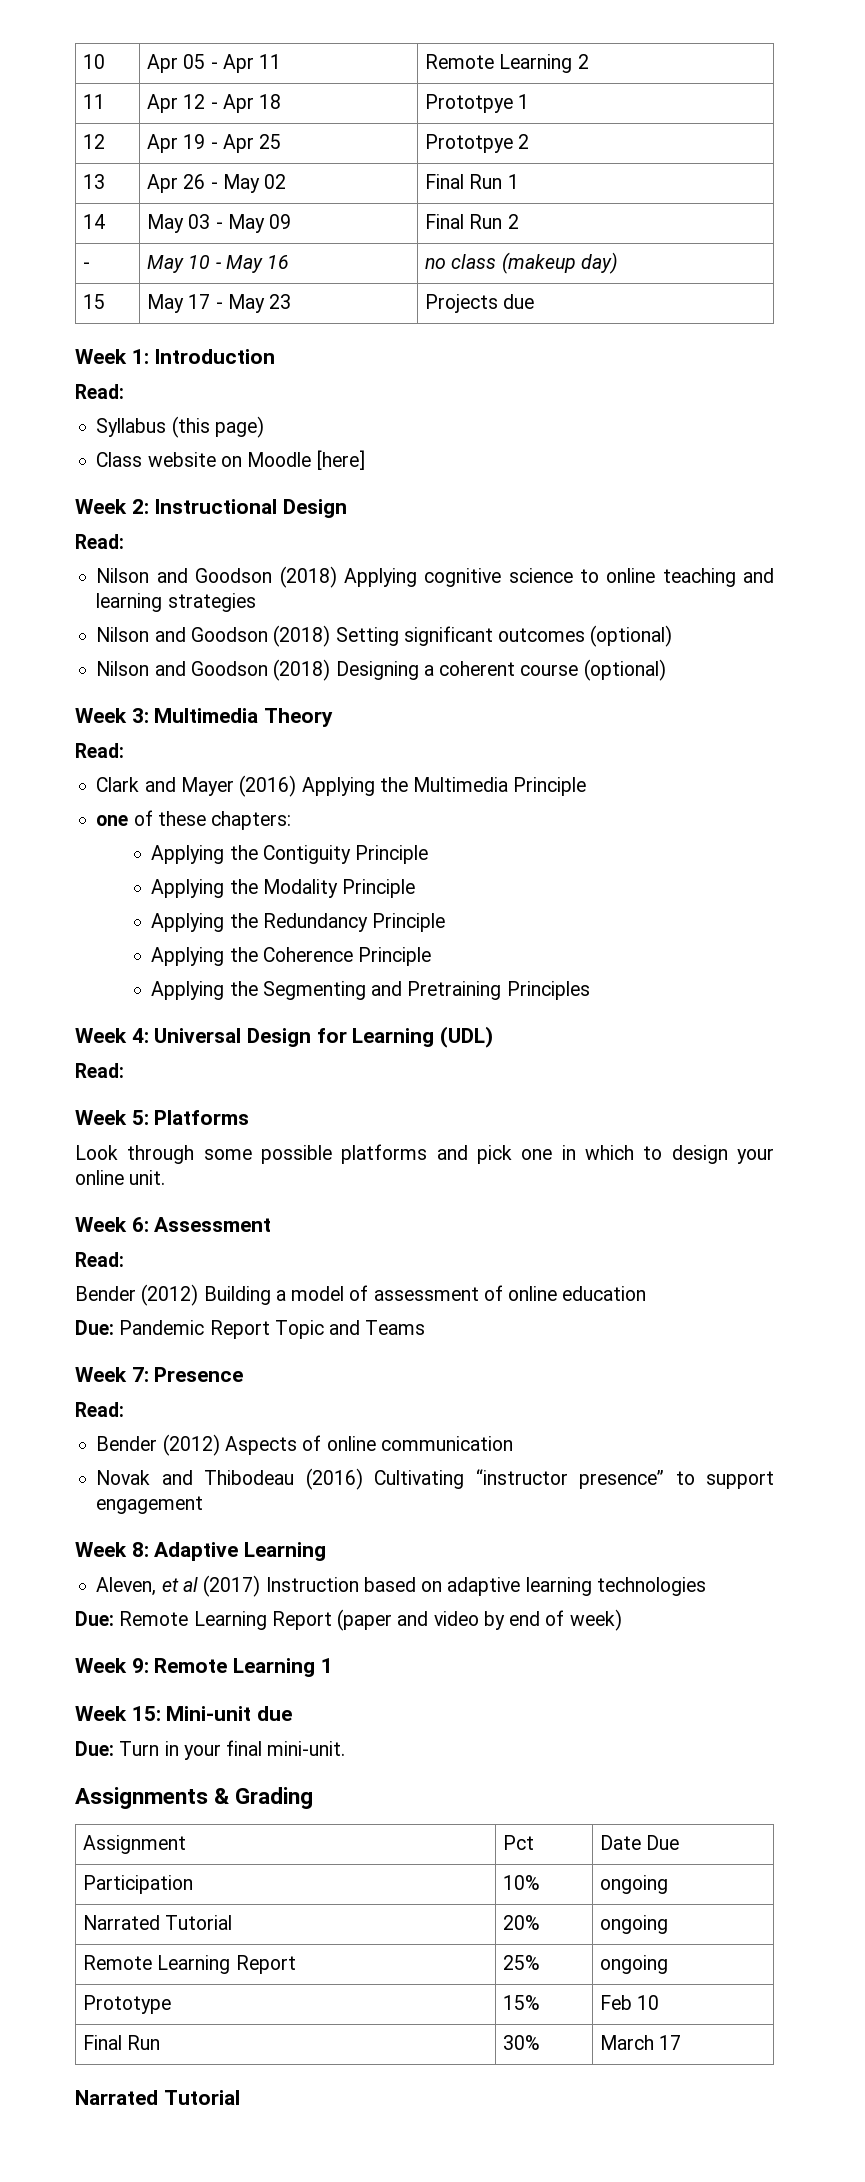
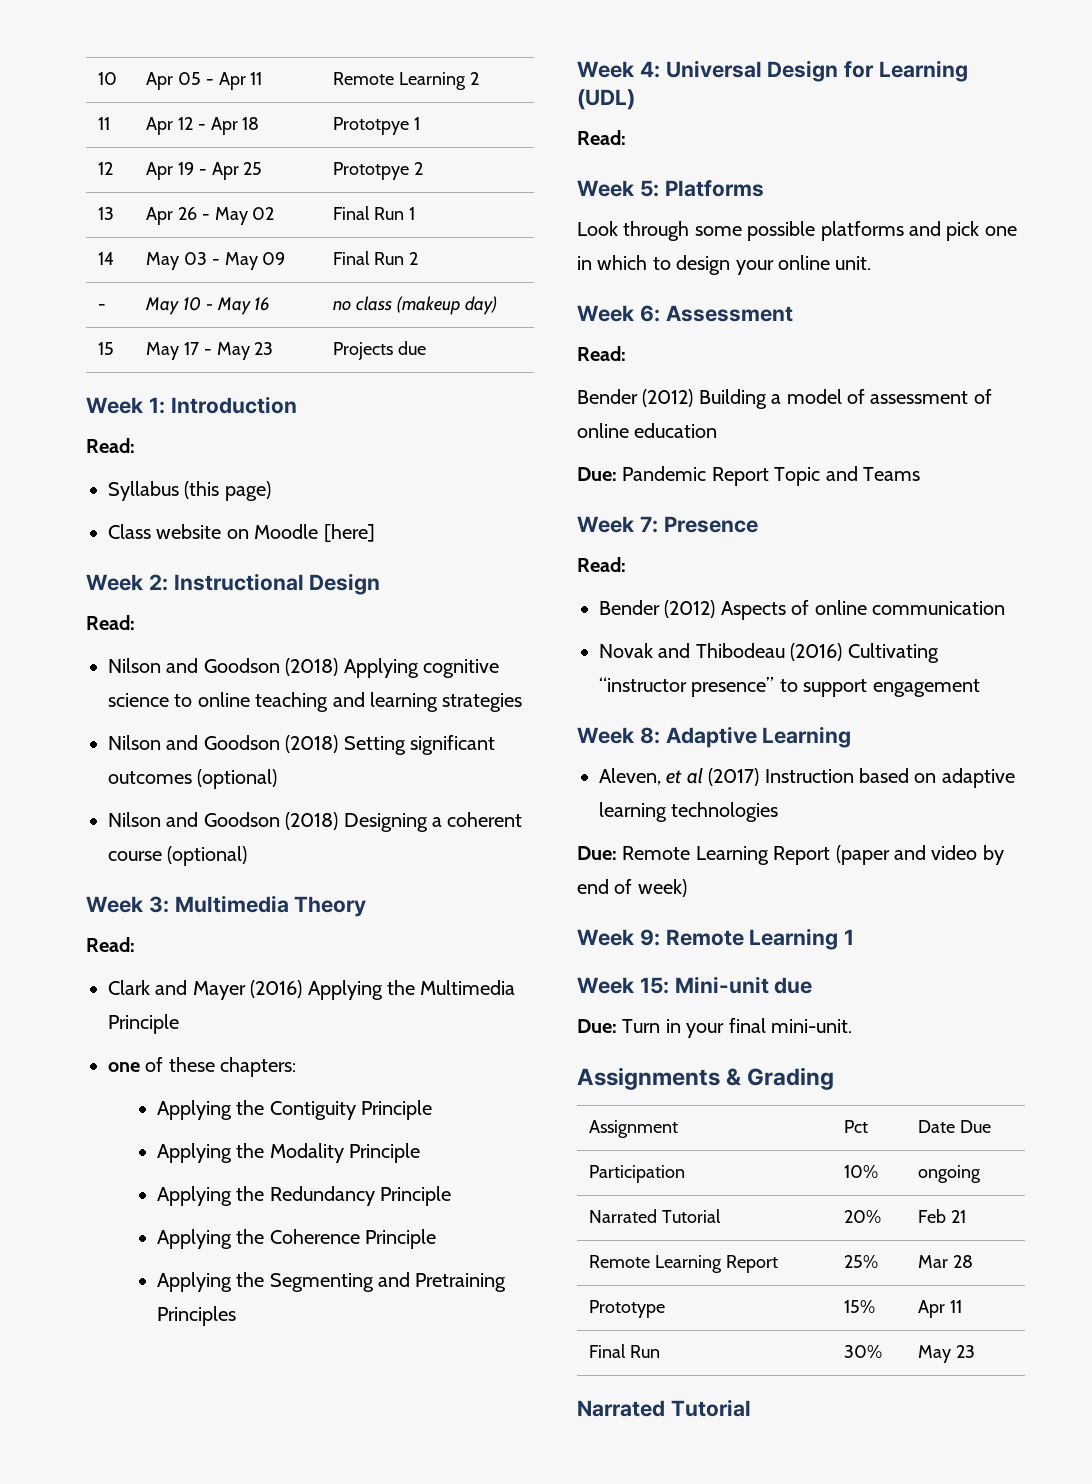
[599,1915,668,1934] ongoing -> [918,1209,966,1223] Feb 21
[599,1955,668,1974] ongoing -> [918,1255,973,1268] Mar 28
[599,1995,660,2010] Feb 10 -> [918,1300,962,1318] Apr 11
[599,2035,682,2050] March 17 -> [918,1345,975,1363] May 23

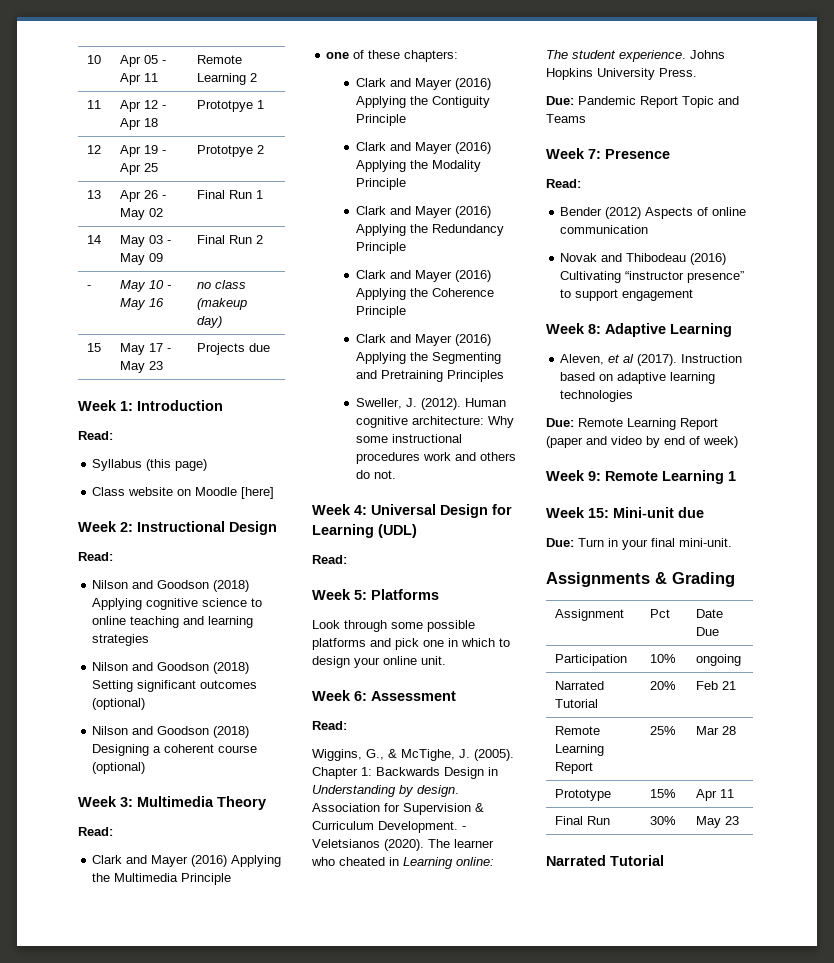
(297, 1067) none -> [356,78,492,90] Clark and Mayer (2016)
(433, 1110) none -> [356,142,492,154] Clark and Mayer (2016)
(421, 1153) none -> [356,206,492,218] Clark and Mayer (2016)
(452, 1196) none -> [356,270,492,282] Clark and Mayer (2016)
(437, 1239) none -> [356,334,492,346] Clark and Mayer (2016)
(236, 1316) none -> [356,398,507,410] [356,416,515,428] [356,434,463,443] [356,452,517,464] [356,470,397,479] // Sweller, J. (2012). Human cognitive architecture: Why some instructional procedures work and others do not.
[577,389,992,409] [577,423,718,438] Bender (2012) Building a model of assessment of online education -> [312,749,514,761] [312,767,498,779] [312,785,459,797] [312,803,484,815] [312,821,466,833] [312,839,494,851] [311,857,494,869] [546,50,725,62] [546,68,697,80] Wiggins, G., & McTighe, J. (2005). Chapter 1: Backwards Design in Understanding by design. Association for Supervision & Curriculum Development. - Veletsianos (2020). The learner who cheated in Learning online: The student experience. Johns Hopkins University Press.
[708,768,760,786] (2017) -> [637,354,678,366] (2017).

